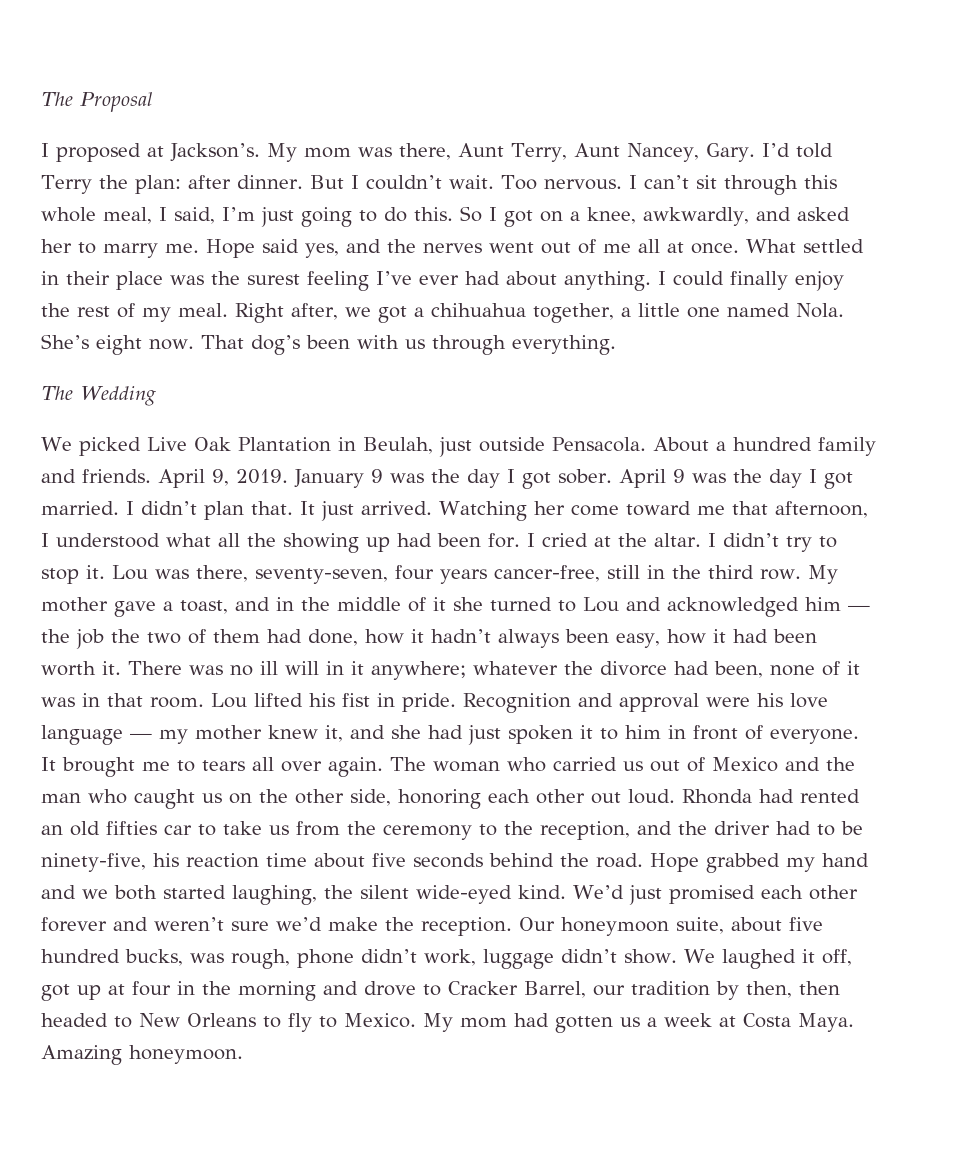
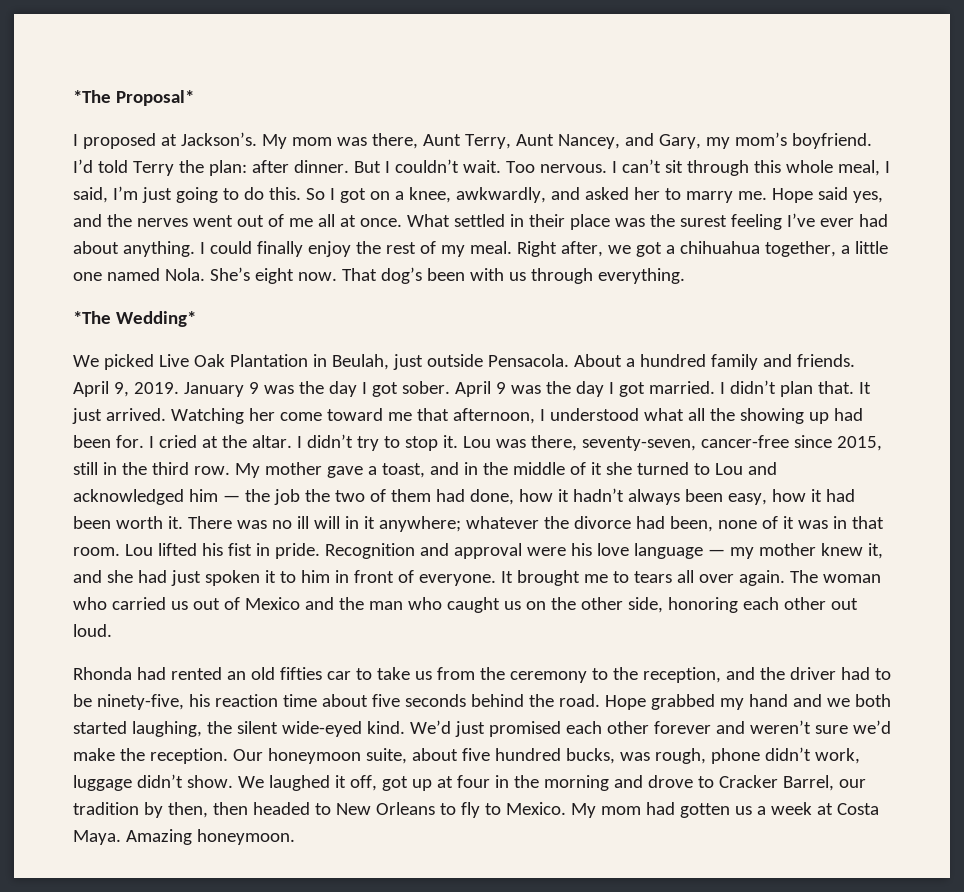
[41,92,153,112] The Proposal -> [73,90,194,106] *The Proposal*
[705,143,755,162] Gary. -> [624,132,872,149] and Gary, my mom’s boyfriend.
[41,386,156,406] The Wedding -> [73,311,196,327] *The Wedding*
[395,565,600,584] four years cancer-free, -> [700,435,882,451] cancer-free since 2015,
(675, 796) none -> (112, 630) //

